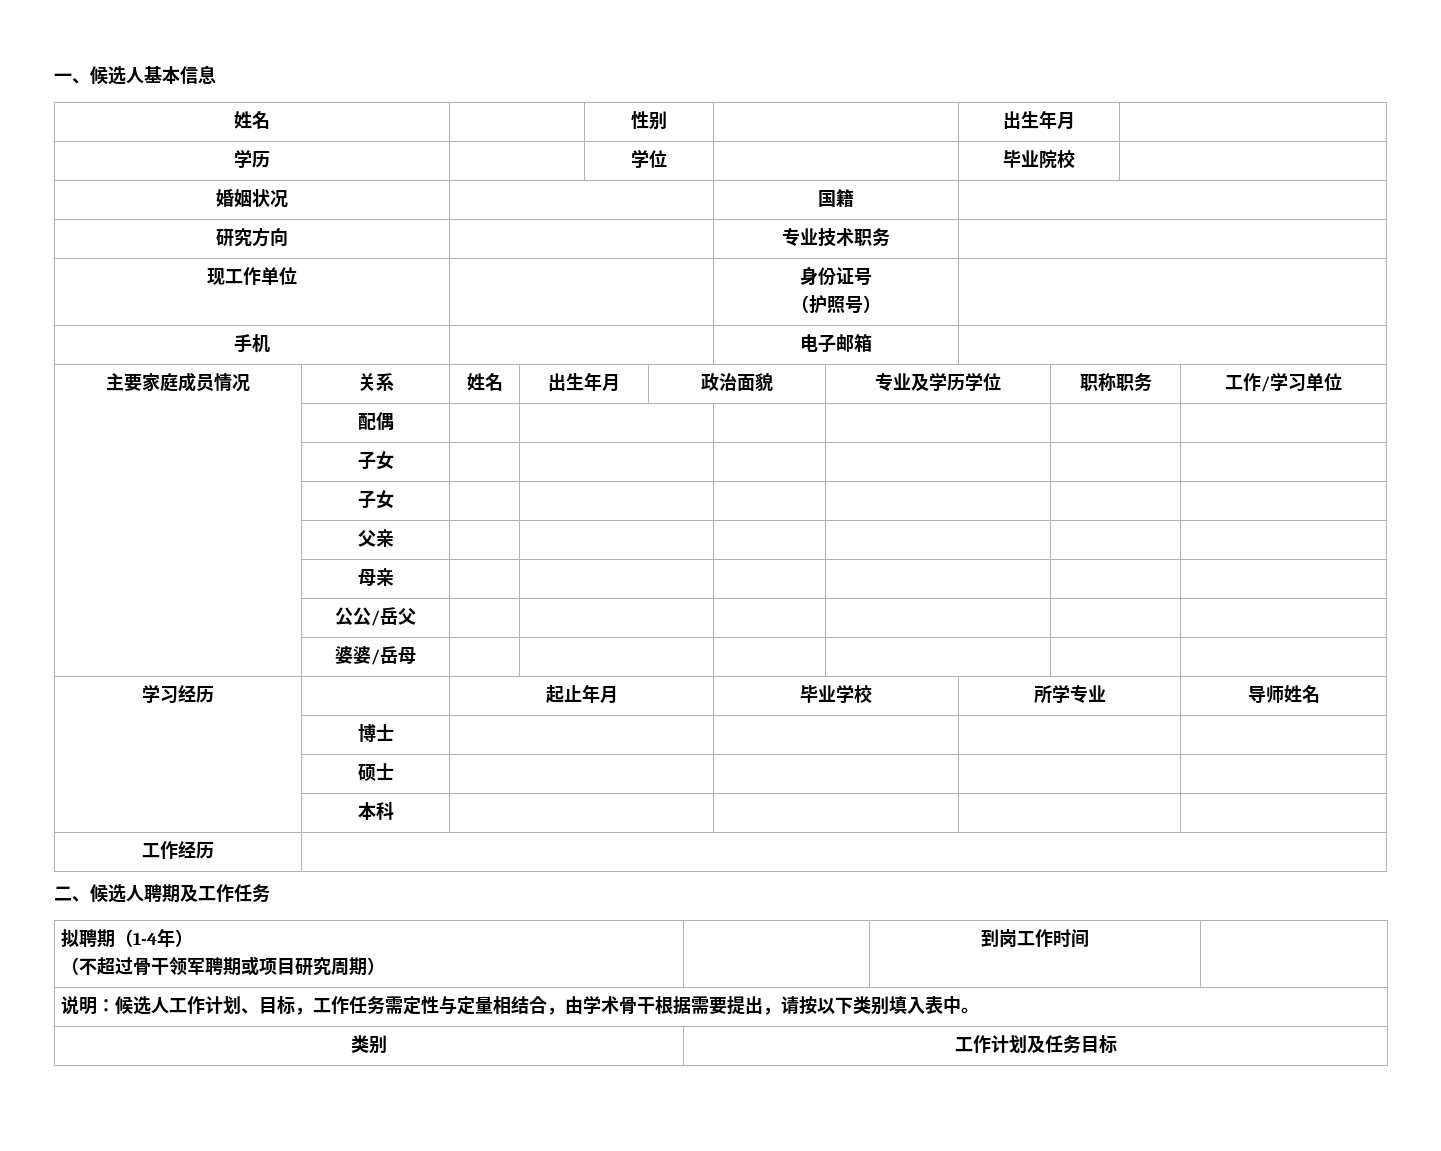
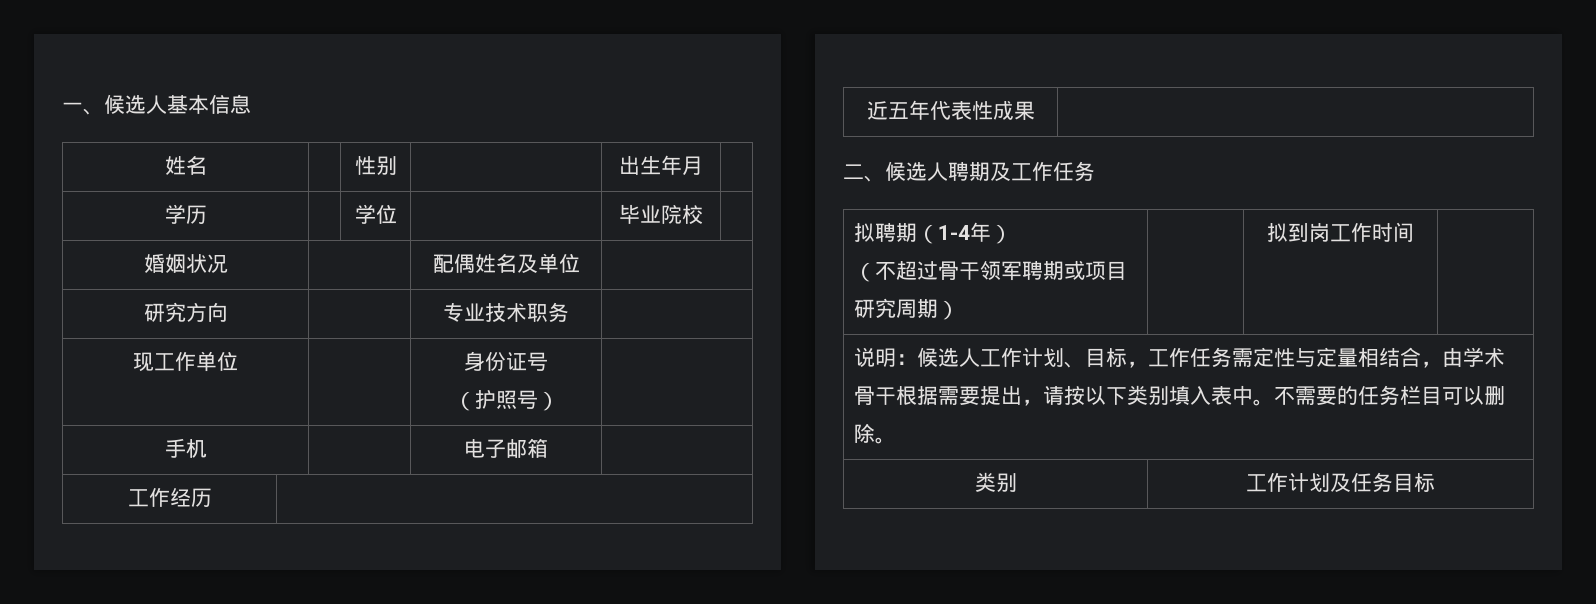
[818,189,854,207] 国籍 -> [432,253,580,274] 配偶姓名及单位
[106,372,250,392] [357,373,394,391] [466,373,503,391] [548,372,620,392] [701,373,773,391] [875,372,1001,392] [1079,373,1152,392] [1225,372,1342,392] [357,412,394,431] [357,451,394,470] [357,490,394,509] [357,529,394,547] [357,568,394,586] [335,607,417,626] [335,646,417,665] [142,684,214,704] [545,684,618,704] [800,684,872,703] [1033,684,1106,704] [1247,685,1320,703] [357,724,394,742] [357,763,394,781] [357,802,394,820] [142,841,214,859] 主要家庭成员情况 | 关系 | 姓名 | 出生年月 | 政治面貌 | 专业及学历学位 | 职称职务 | 工作/学习单位 // | 配偶 | | | | | | // | 子女 | | | | | | // | 子女 | | | | | | // | 父亲 | | | | | | // | 母亲 | | | | | | // | 公公/岳父 | | | | | | // | 婆婆/岳母 | | | | | | // 学习经历 | | 起止年月 | 毕业学校 | 所学专业 | 导师姓名 // | 博士 | | | | // | 硕士 | | | | // | 本科 | | | | // 工作经历 -> [127,488,212,507] [866,100,1035,120] 工作经历 | // 近五年代表性成果
(386, 966) none -> [1267,223,1288,242] 拟
(980, 1010) none -> [1273,385,1505,405] [853,423,896,444] 不需要的任务栏目可以删除。

